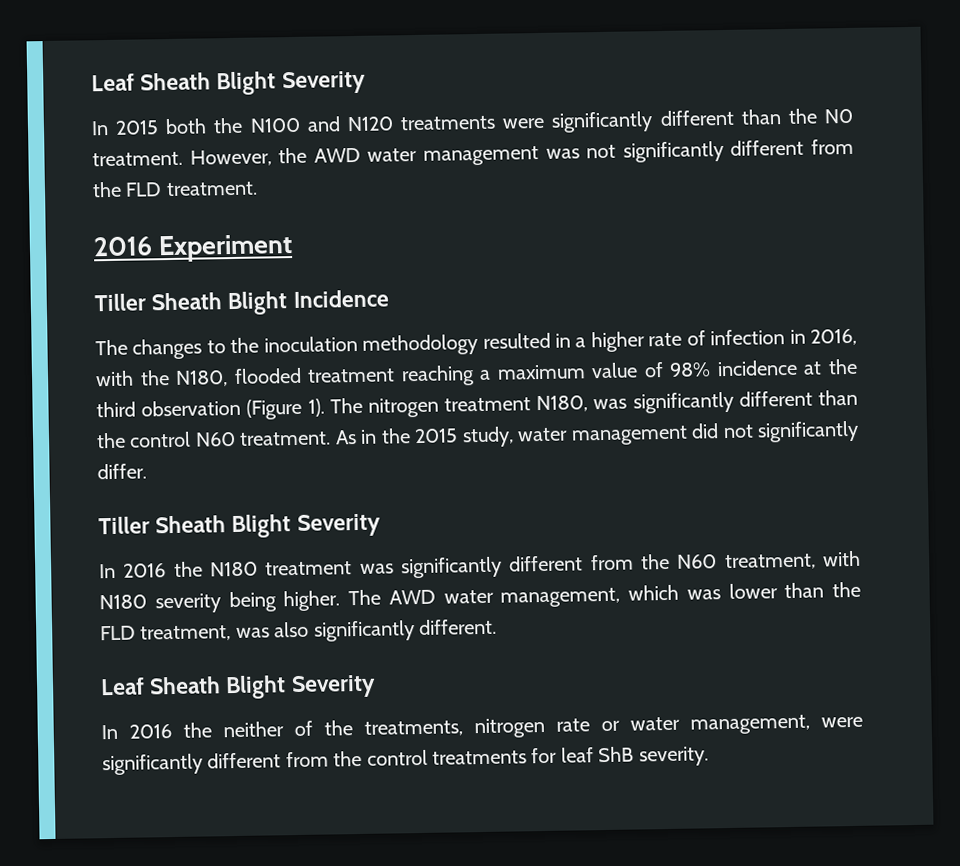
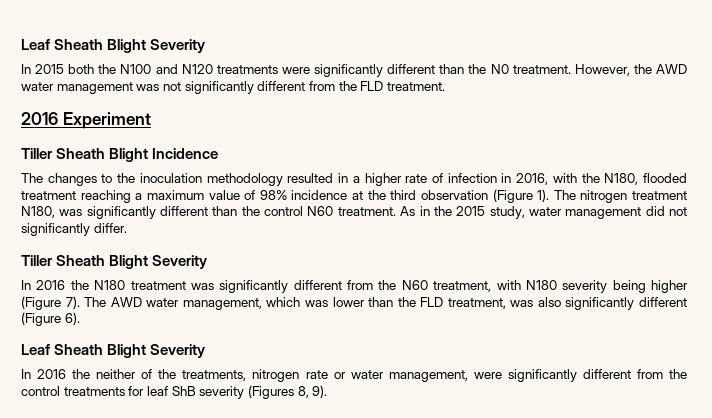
[283,590,341,612] higher. -> [651,280,688,293] [21,296,80,310] higher (Figure 7).
[419,618,497,636] different. -> [639,297,687,307] [21,312,80,326] different (Figure 6).
[638,746,709,767] severity. -> [199,385,328,399] severity (Figures 8, 9).

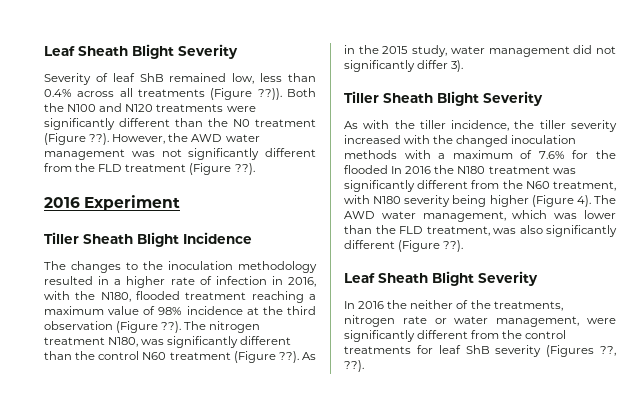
[21,39,206,53] [21,64,95,74] Leaf Sheath Blight Severity // In 2015 both -> [44,44,238,59] [44,73,316,85] [44,88,316,100] Leaf Sheath Blight Severity // Severity of leaf ShB remained low, less than 0.4% across all treatments (Figure ??)). Both
[512,65,571,74] treatment. -> [255,119,316,127] [44,133,110,145] treatment (Figure ??).
[386,82,445,91] treatment. -> [125,163,255,175] treatment (Figure ??).
[537,189,550,202] 1). -> [161,321,182,333] ??).
[337,207,396,216] treatment. -> [169,351,299,363] treatment (Figure ??).
[93,223,127,233] differ. -> [417,60,464,72] differ 3).
(208, 262) none -> [344,120,617,132] [344,135,577,147] [344,150,616,159] [344,165,388,174] As with the tiller incidence, the tiller severity increased with the changed inoculation methods with a maximum of 7.6% for the flooded
[65,296,80,309] 7). -> [576,195,591,207] 4).
[64,312,80,325] 6). -> [443,240,464,252] ??).
[297,385,328,398] 8, 9). -> [600,346,616,356] [344,360,364,372] ??, ??).

